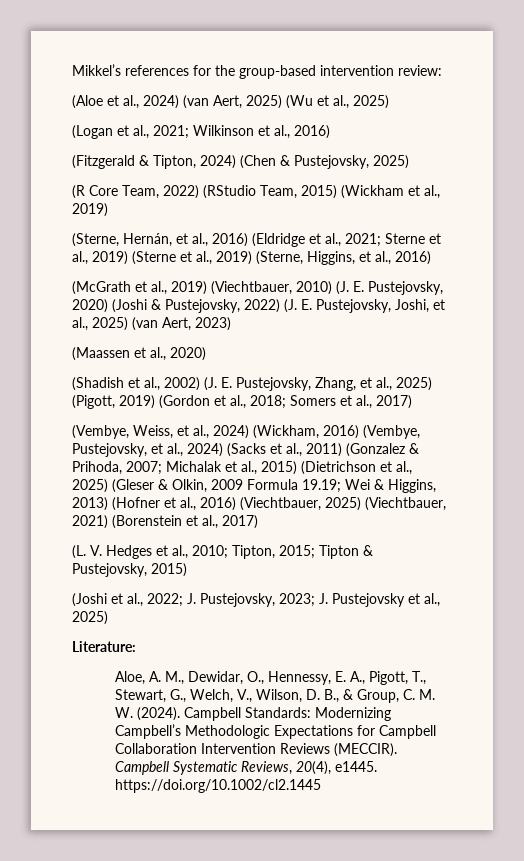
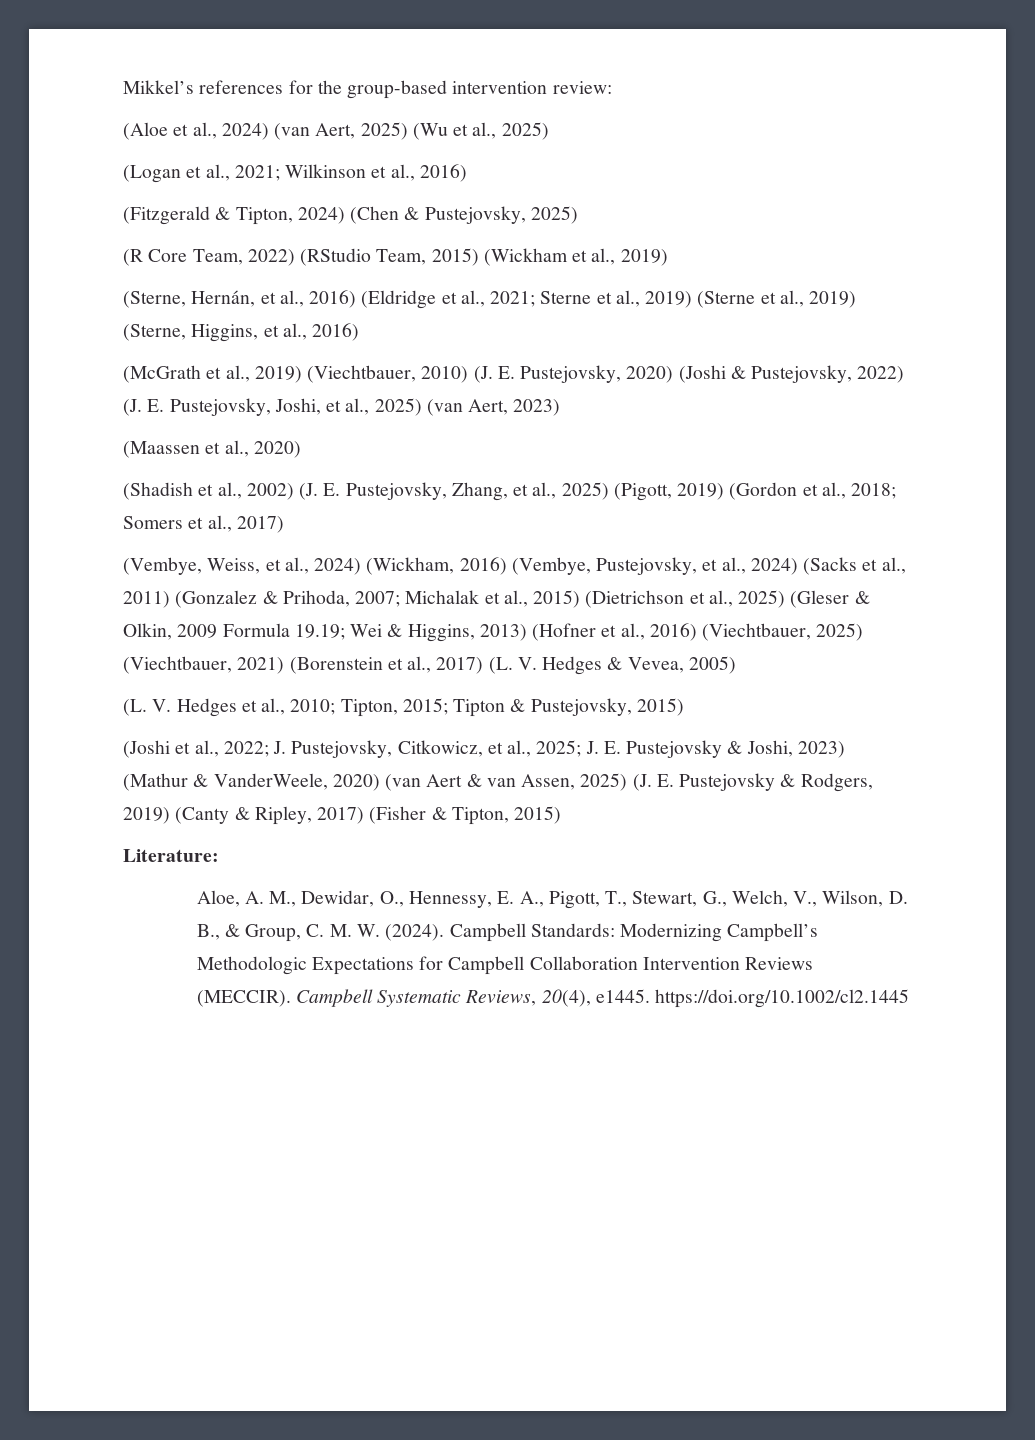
(258, 522) none -> [488,656,736,675] (L. V. Hedges & Vevea, 2005)
[279,593,440,607] [72,611,108,625] 2023; J. Pustejovsky et al., 2025) -> [397,740,845,758] [123,773,873,792] [123,806,562,825] Citkowicz, et al., 2025; J. E. Pustejovsky & Joshi, 2023) (Mathur & VanderWeele, 2020) (van Aert & van Assen, 2025) (J. E. Pustejovsky & Rodgers, 2019) (Canty & Ripley, 2017) (Fisher & Tipton, 2015)

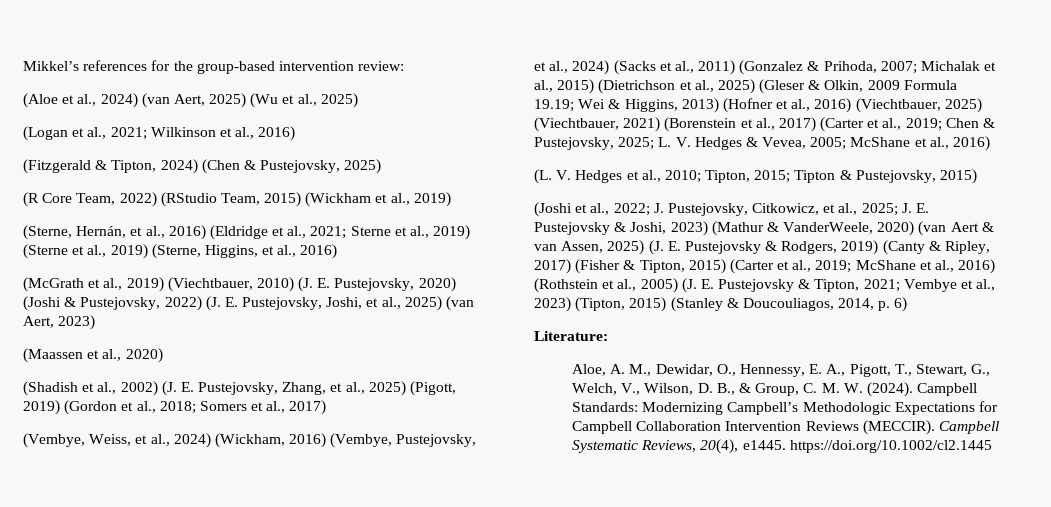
[488,656,736,675] (L. V. Hedges & Vevea, 2005) -> [820,117,996,132] [534,136,991,151] (Carter et al., 2019; Chen & Pustejovsky, 2025; L. V. Hedges & Vevea, 2005; McShane et al., 2016)
(562, 815) none -> [729,259,996,274] [534,278,996,293] [534,297,908,312] (Carter et al., 2019; McShane et al., 2016) (Rothstein et al., 2005) (J. E. Pustejovsky & Tipton, 2021; Vembye et al., 2023) (Tipton, 2015) (Stanley & Doucouliagos, 2014, p. 6)

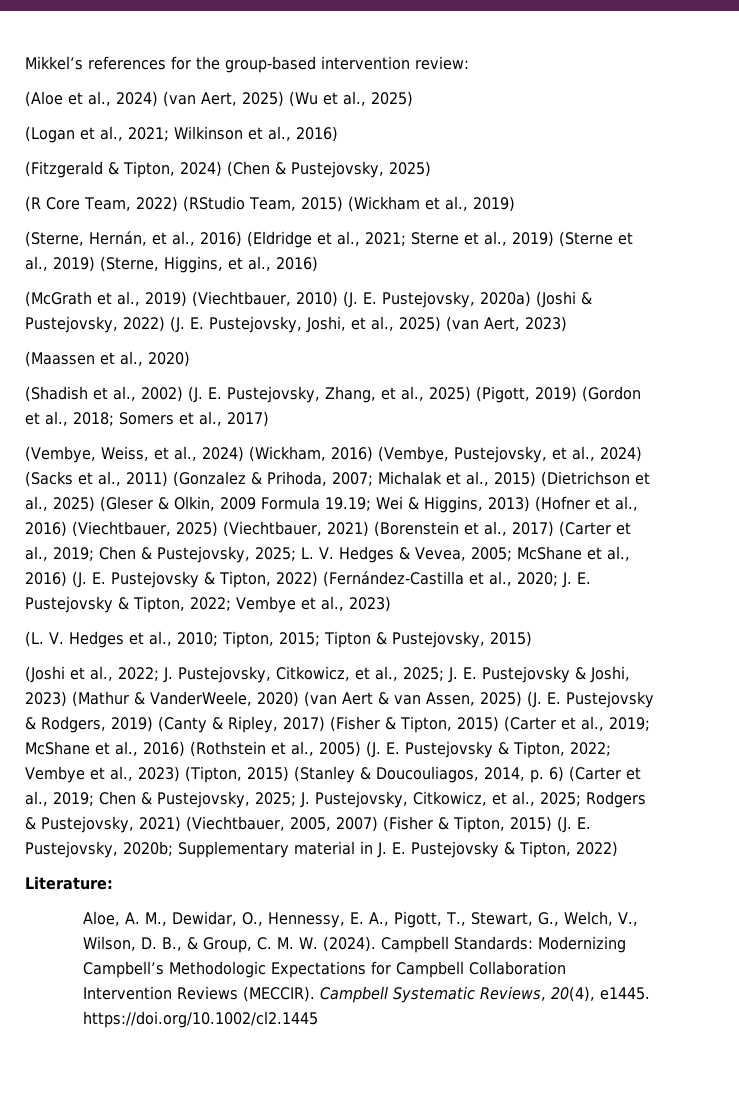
[418,277,456,292] 2020) -> [480,291,531,307] 2020a)
(991, 143) none -> [72,571,591,588] [25,596,391,613] (J. E. Pustejovsky & Tipton, 2022) (Fernández-Castilla et al., 2020; J. E. Pustejovsky & Tipton, 2022; Vembye et al., 2023)
[863,279,900,292] 2021; -> [570,742,611,756] 2022;
(908, 304) none -> [568,766,641,782] [25,791,646,808] [25,816,591,833] [25,841,618,858] (Carter et al., 2019; Chen & Pustejovsky, 2025; J. Pustejovsky, Citkowicz, et al., 2025; Rodgers & Pustejovsky, 2021) (Viechtbauer, 2005, 2007) (Fisher & Tipton, 2015) (J. E. Pustejovsky, 2020b; Supplementary material in J. E. Pustejovsky & Tipton, 2022)

